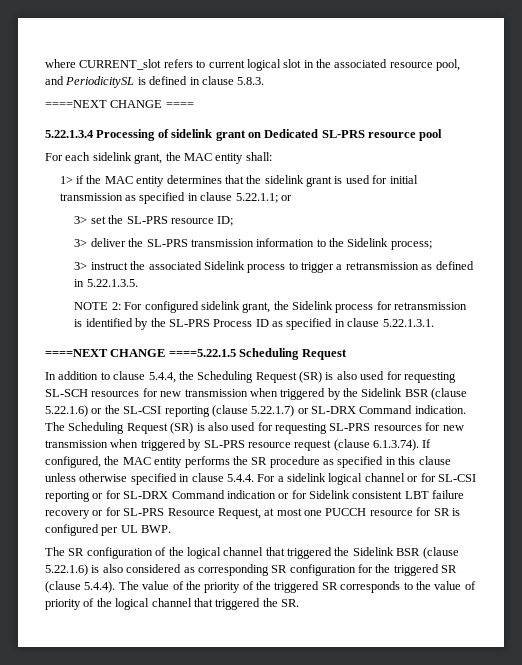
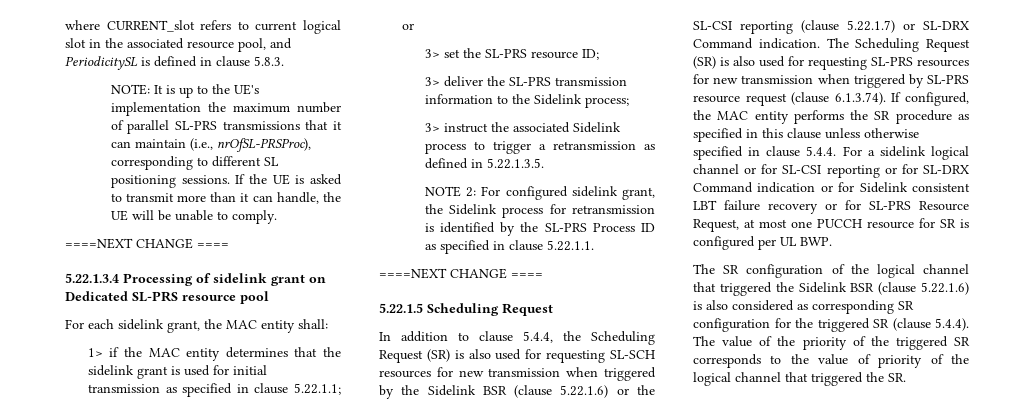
(265, 81) none -> [110,84,259,98] [110,102,341,116] [110,120,343,134] [110,138,311,152] [110,156,279,170] [110,174,342,188] [110,192,341,204] [110,210,277,224] // NOTE: It is up to the UE's implementation the maximum number of parallel SL-PRS transmissions that it can maintain (i.e., nrOfSL-PRSProc), corresponding to different SL positioning sessions. If the UE is asked to transmit more than it can handle, the UE will be unable to comply.
[382,319,434,327] [45,349,236,357] 5.22.1.3.1. // ====NEXT CHANGE ====5.22.1.5 -> [546,240,594,251] [379,268,543,279] [379,303,423,313] 5.22.1.1. // ====NEXT CHANGE ==== // 5.22.1.5

